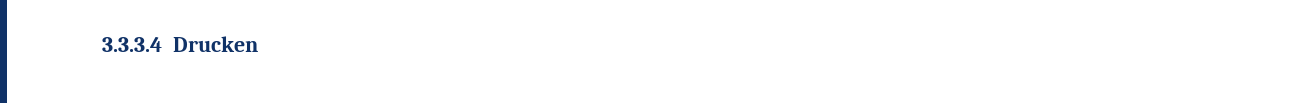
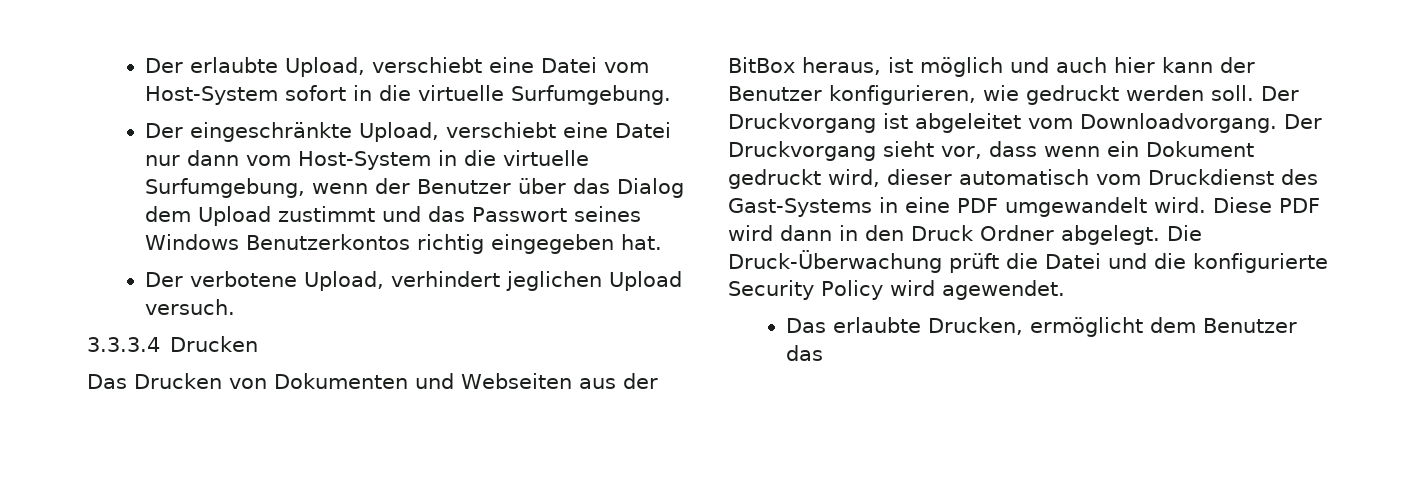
[102,36,258,52] 3.3.3.4 Drucken -> [144,57,649,77] [144,85,671,105] [144,122,671,142] [144,150,589,170] [144,178,684,198] [144,206,641,226] [144,234,662,254] [144,271,682,291] [144,299,235,315] [87,336,259,352] [87,373,658,389] [728,57,1255,77] [728,85,1299,105] [728,113,1322,133] [728,141,1254,161] [728,169,1318,189] [728,197,1320,217] [728,225,1202,245] [728,250,1328,273] [728,280,1065,300] [785,317,1297,337] [785,345,823,361] Der erlaubte Upload, verschiebt eine Datei vom Host-System sofort in die virtuelle Surfumgebung. // Der eingeschränkte Upload, verschiebt eine Datei nur dann vom Host-System in die virtuelle Surfumgebung, wenn der Benutzer über das Dialog dem Upload zustimmt und das Passwort seines Windows Benutzerkontos richtig eingegeben hat. // Der verbotene Upload, verhindert jeglichen Upload versuch. // 3.3.3.4 Drucken // Das Drucken von Dokumenten und Webseiten aus der BitBox heraus, ist möglich und auch hier kann der Benutzer konfigurieren, wie gedruckt werden soll. Der Druckvorgang ist abgeleitet vom Downloadvorgang. Der Druckvorgang sieht vor, dass wenn ein Dokument gedruckt wird, dieser automatisch vom Druckdienst des Gast-Systems in eine PDF umgewandelt wird. Diese PDF wird dann in den Druck Ordner abgelegt. Die Druck-Überwachung prüft die Datei und die konfigurierte Security Policy wird agewendet. // Das erlaubte Drucken, ermöglicht dem Benutzer das

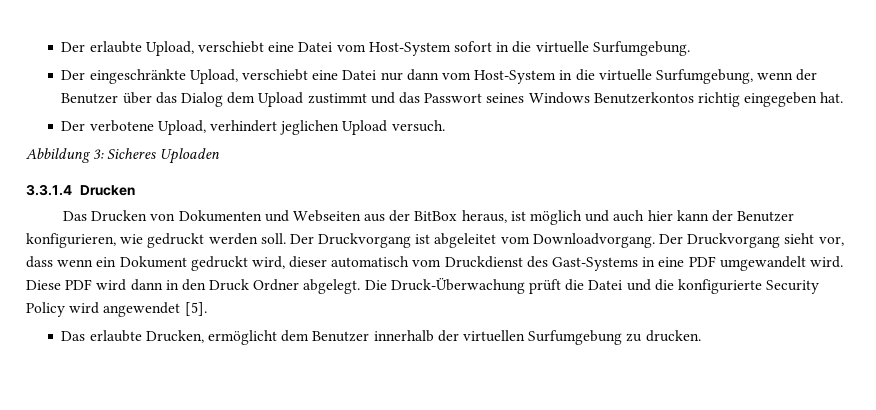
[87,337,160,352] 3.3.3.4 -> [26,148,220,164] [26,184,72,196] Abbildung 3: Sicheres Uploaden // 3.3.1.4
[941,280,1065,300] agewendet. -> [103,302,207,317] angewendet [5].
[785,345,823,361] das -> [373,330,701,345] innerhalb der virtuellen Surfumgebung zu drucken.

